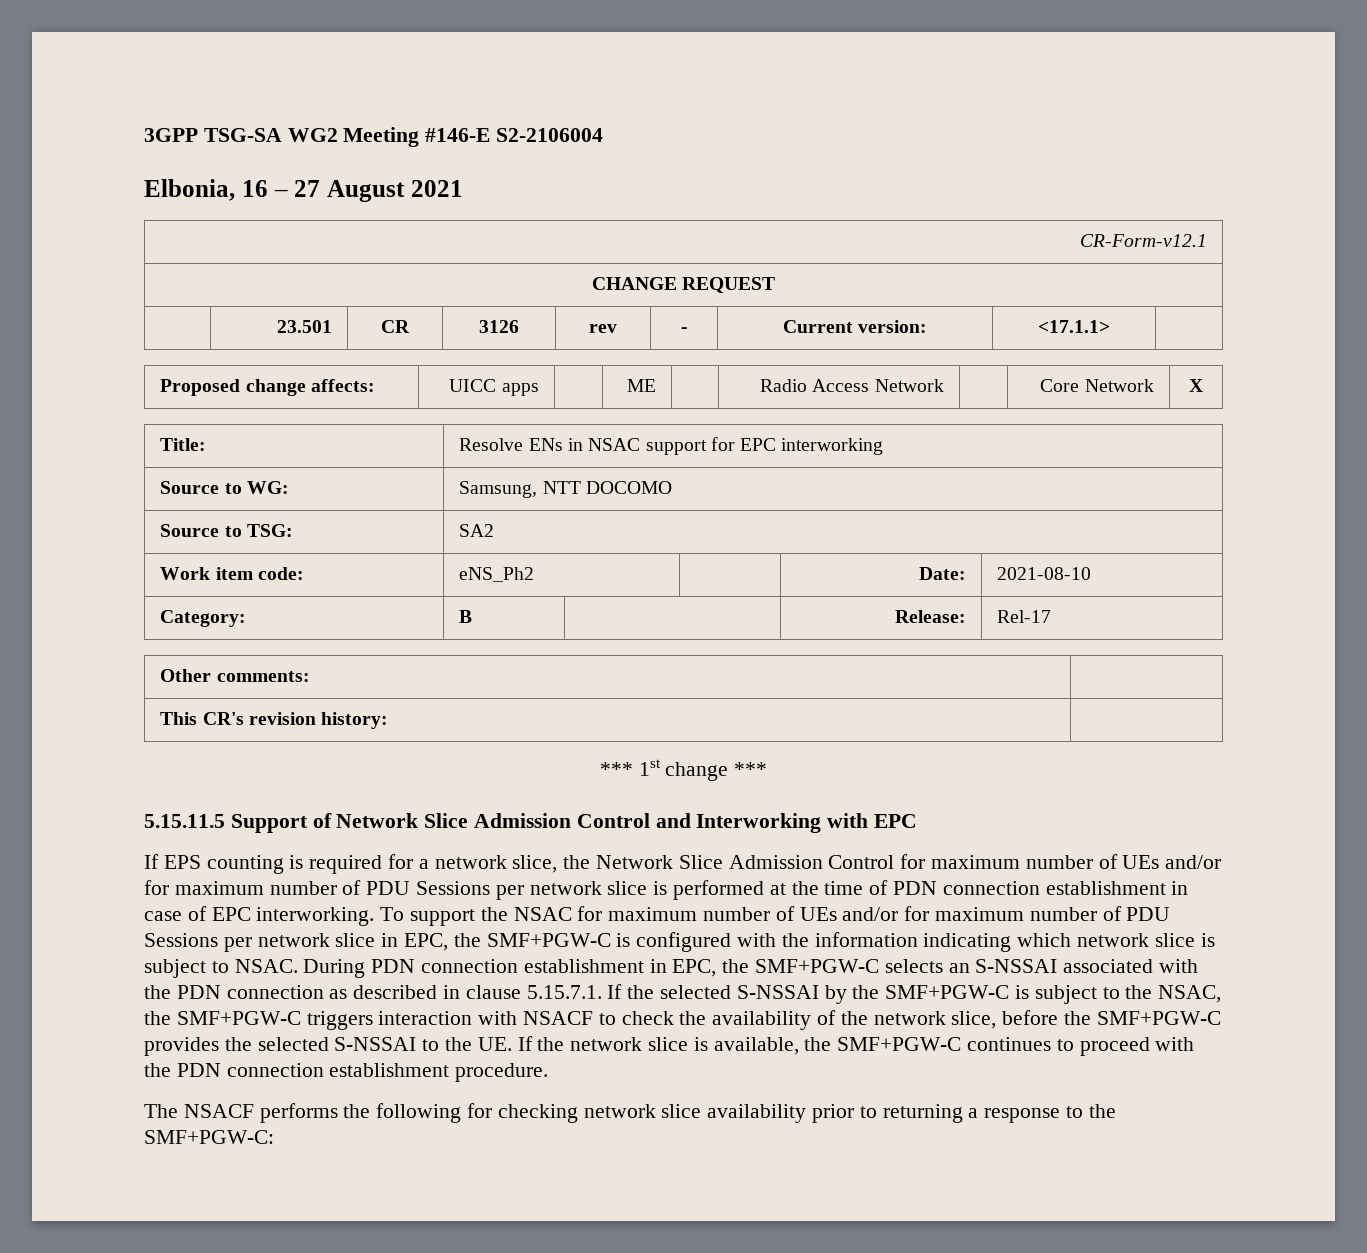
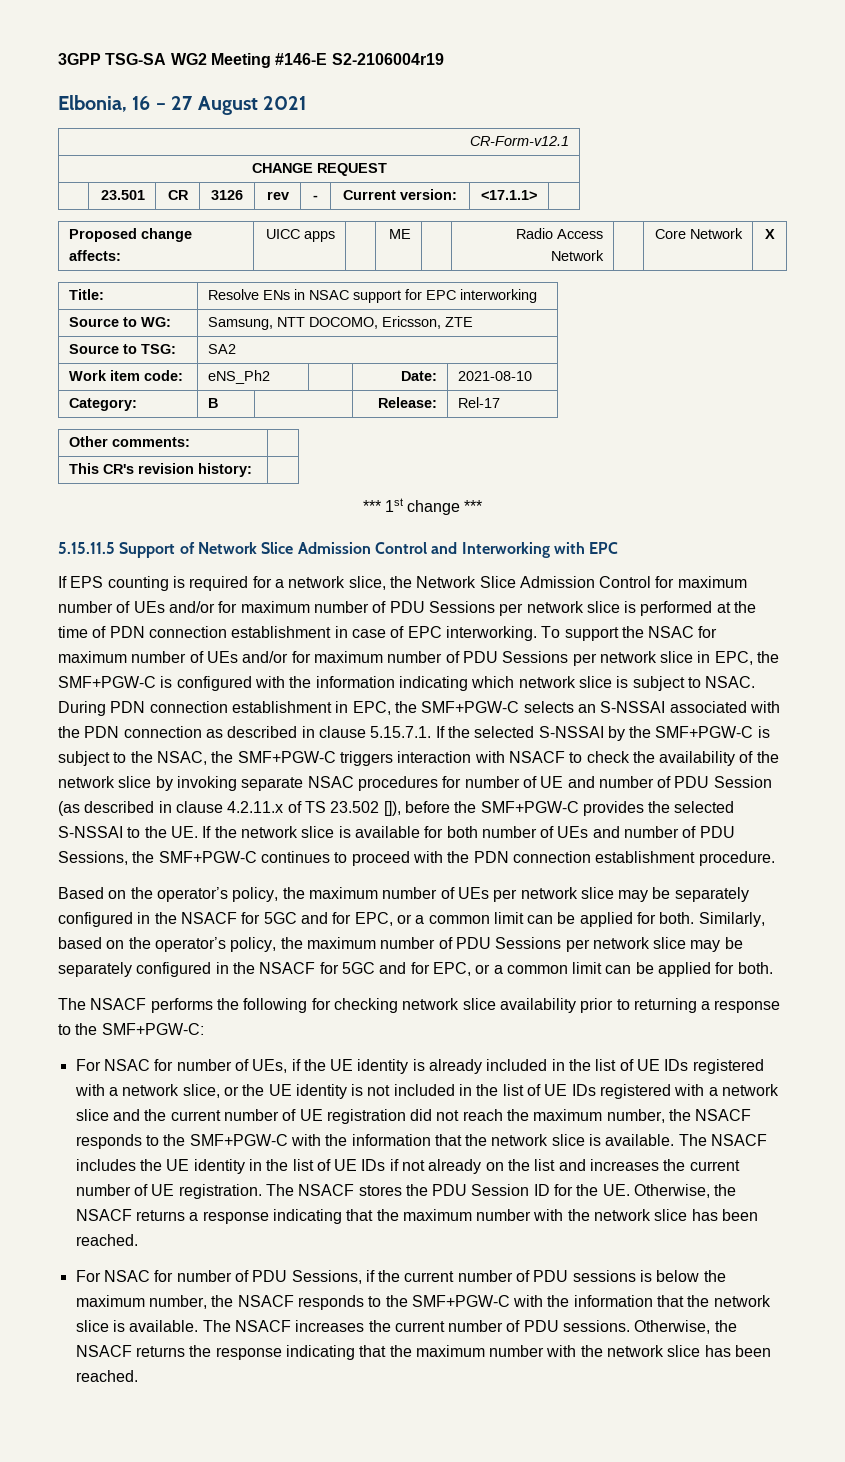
[496,128,604,142] S2-2106004 -> [331,53,444,65] S2-2106004r19
[586,481,673,494] DOCOMO -> [309,316,474,329] DOCOMO, Ericsson, ZTE
[951,1011,997,1029] slice, -> [118,776,772,791] [58,801,401,816] slice by invoking separate NSAC procedures for number of UE and number of PDU Session (as described in clause 4.2.11.x of TS 23.502 []),
[713,1037,799,1055] available, -> [354,826,735,838] [58,851,128,865] available for both number of UEs and number of PDU Sessions,
(549, 1072) none -> [58,887,749,902] [58,912,765,927] [58,937,743,952] [58,962,773,977] // Based on the operator’s policy, the maximum number of UEs per network slice may be separately configured in the NSACF for 5GC and for EPC, or a common limit can be applied for both. Similarly, based on the operator’s policy, the maximum number of PDU Sessions per network slice may be separately configured in the NSACF for 5GC and for EPC, or a common limit can be applied for both.
(274, 1137) none -> [75,1059,764,1074] [74,1084,780,1099] [75,1109,752,1124] [75,1134,768,1149] [75,1159,740,1174] [75,1184,737,1199] [75,1209,759,1224] [75,1234,138,1246] [75,1270,726,1284] [75,1295,771,1310] [75,1320,737,1334] [75,1345,772,1360] [75,1370,138,1382] // For NSAC for number of UEs, if the UE identity is already included in the list of UE IDs registered with a network slice, or the UE identity is not included in the list of UE IDs registered with a network slice and the current number of UE registration did not reach the maximum number, the NSACF responds to the SMF+PGW-C with the information that the network slice is available. The NSACF includes the UE identity in the list of UE IDs if not already on the list and increases the current number of UE registration. The NSACF stores the PDU Session ID for the UE. Otherwise, the NSACF returns a response indicating that the maximum number with the network slice has been reached. // For NSAC for number of PDU Sessions, if the current number of PDU sessions is below the maximum number, the NSACF responds to the SMF+PGW-C with the information that the network slice is available. The NSACF increases the current number of PDU sessions. Otherwise, the NSACF returns the response indicating that the maximum number with the network slice has been reached.

